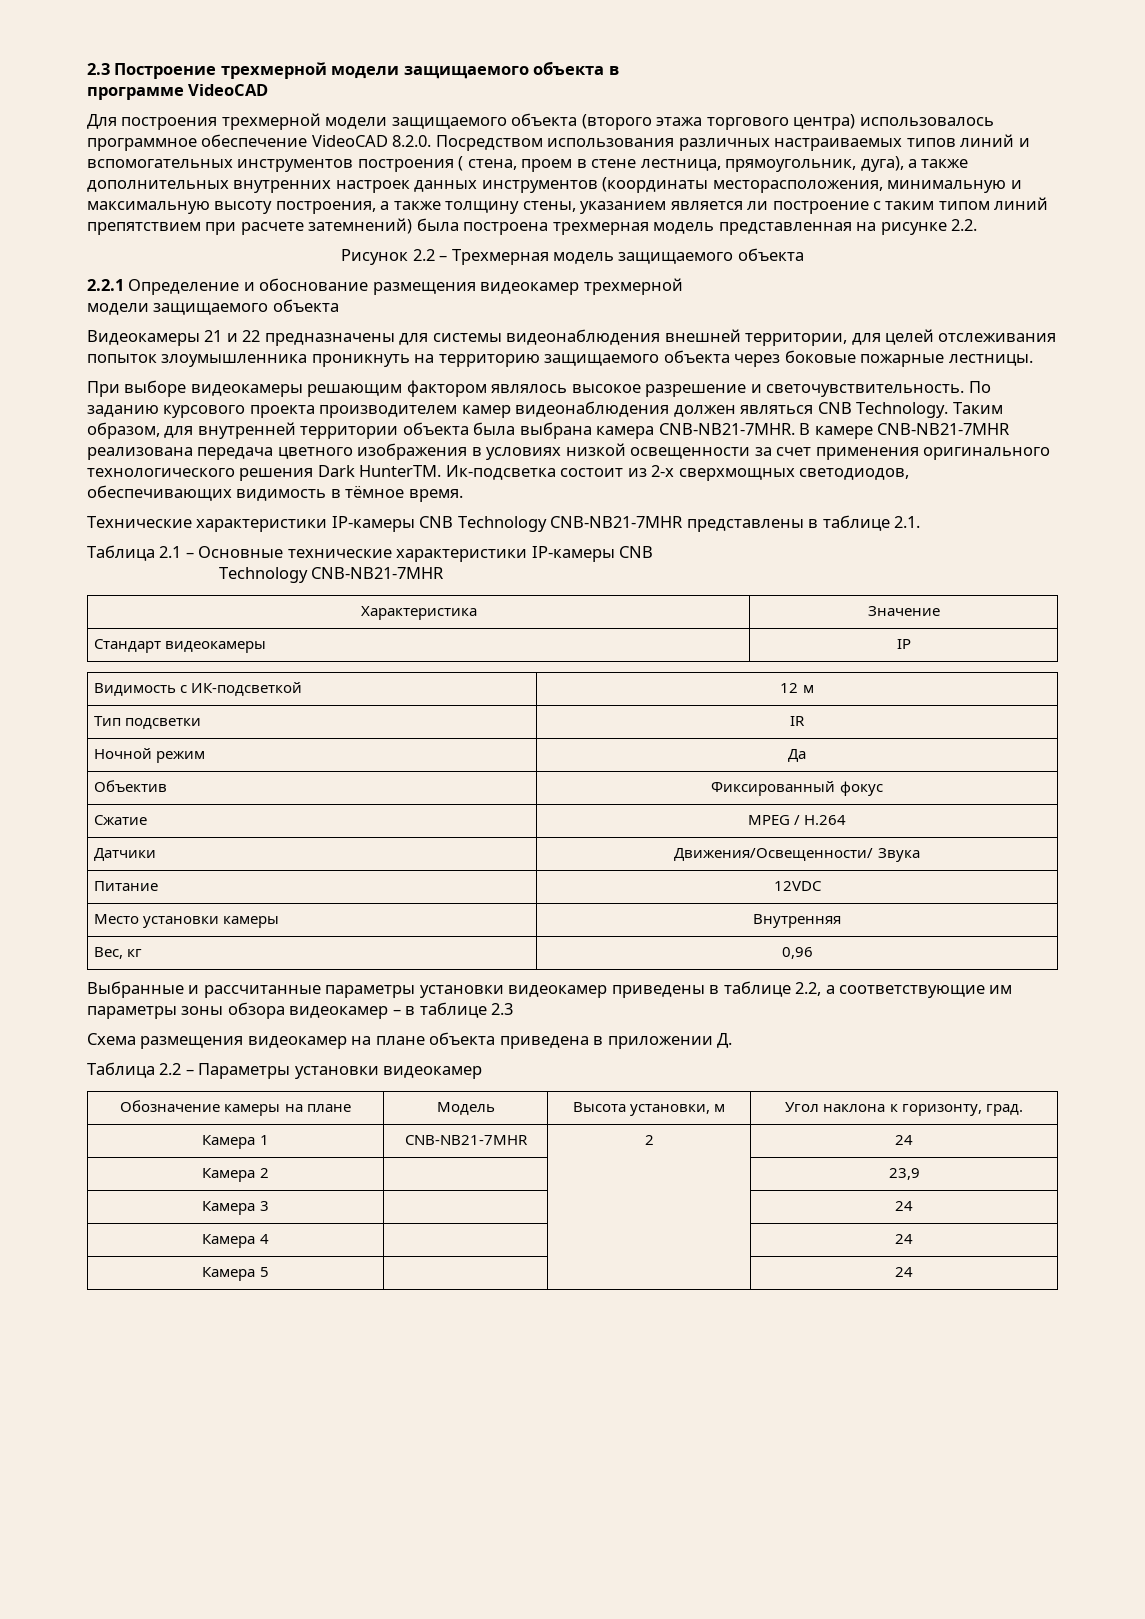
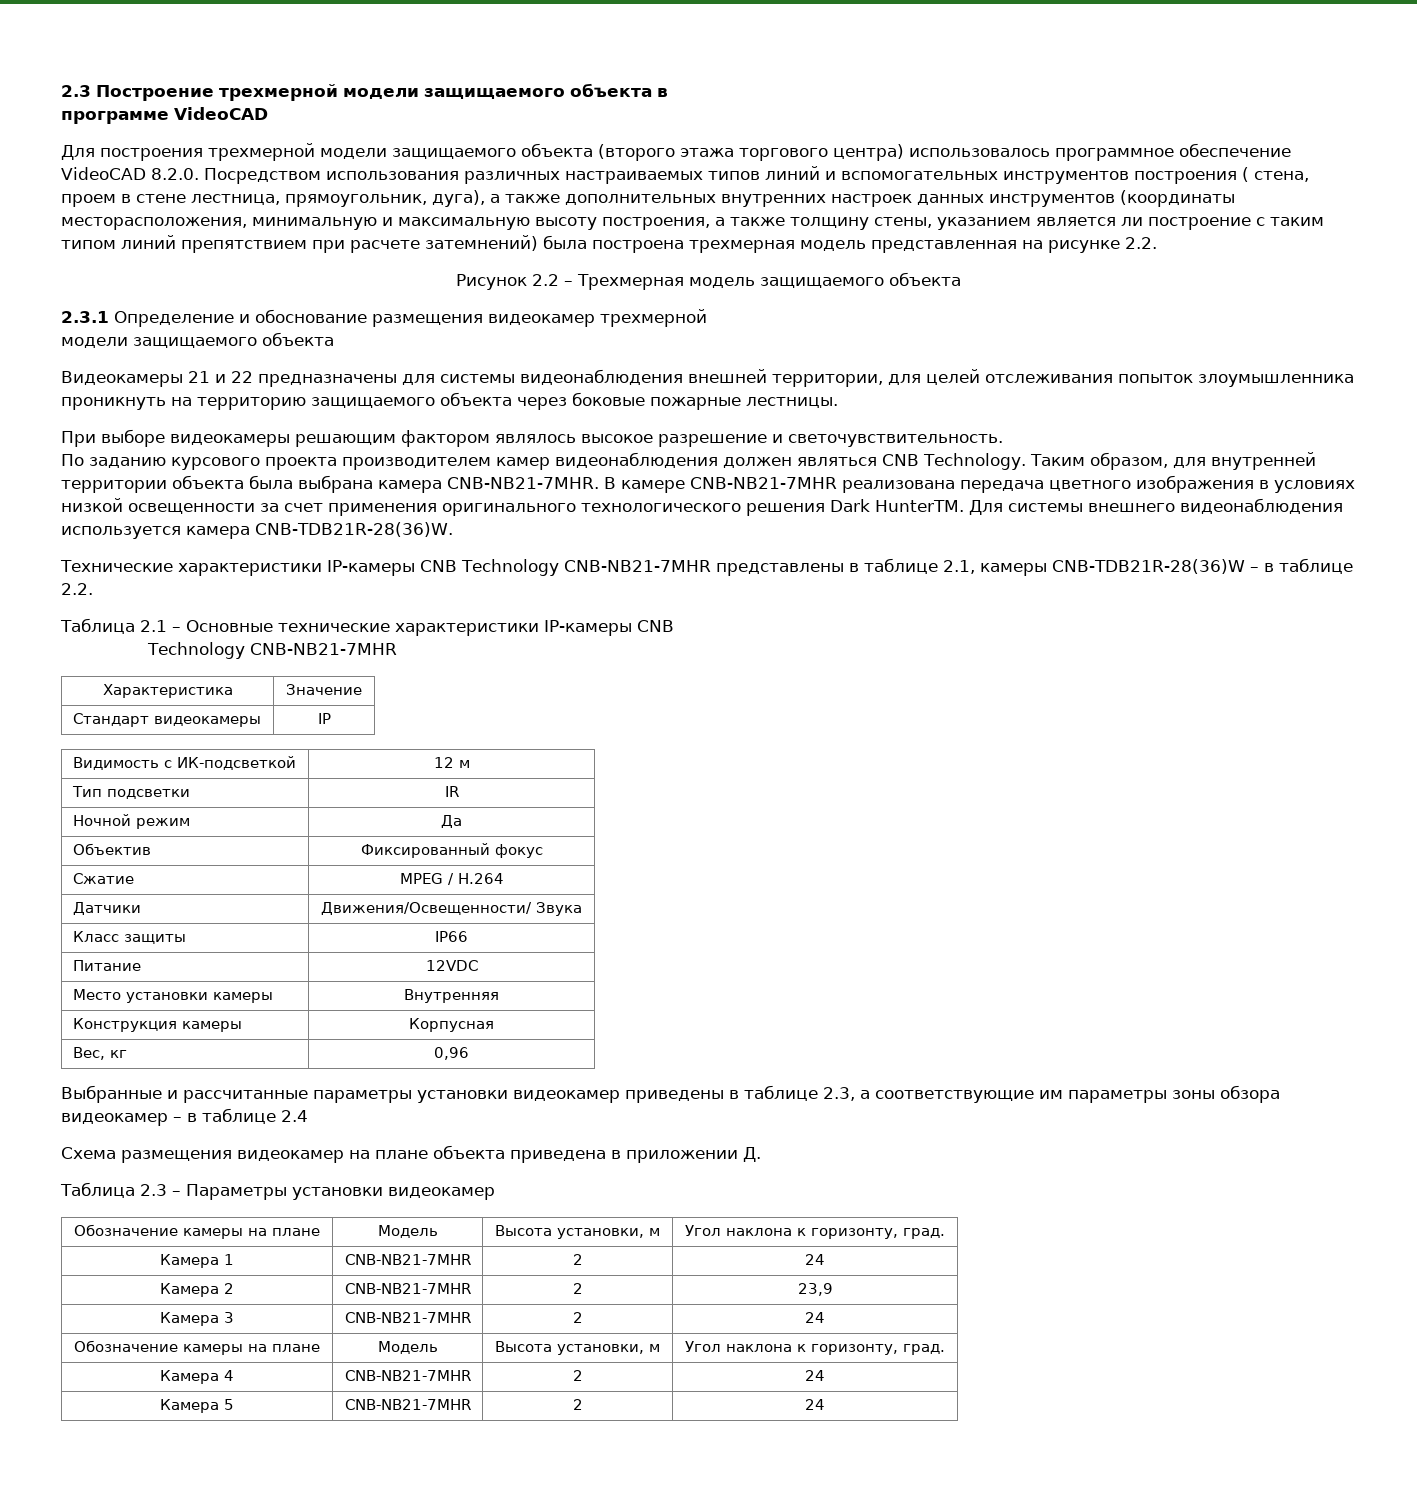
[87,279,124,291] 2.2.1 -> [61,311,109,323] 2.3.1
(965, 390) none -> (1003, 440) //
[445,465,910,481] [87,485,463,502] Ик-подсветка состоит из 2-х сверхмощных светодиодов, обеспечивающих видимость в тёмное время. -> [969,498,1343,515] [61,522,453,539] Для системы внешнего видеонаблюдения используется камера CNB-TDB21R-28(36)W.
[894,516,921,528] 2.1. -> [942,558,1353,576] [61,583,93,595] 2.1, камеры CNB-TDB21R-28(36)W – в таблице 2.2.
(920, 855) none -> [72,931,186,944] [434,931,468,942] // Класс защиты | IP66
(841, 921) none -> [72,1018,242,1032] [408,1018,494,1032] // Конструкция камеры | Корпусная
[795,982,822,996] 2.2, -> [823,1087,855,1101] 2.3,
[491,1003,514,1015] 2.3 -> [281,1110,308,1122] 2.4
[159,1063,182,1075] 2.2 -> [140,1184,167,1196] 2.3
(269, 1173) | -> [344,1283,471,1294] [572,1283,583,1294] CNB-NB21-7MHR | 2
[895,1201,913,1211] | | 24 -> [344,1312,471,1323] [572,1312,583,1323] [805,1312,825,1323] [74,1340,320,1355] [377,1341,438,1354] [495,1341,661,1355] [685,1341,945,1355] CNB-NB21-7MHR | 2 | 24 // Обозначение камеры на плане | Модель | Высота установки, м | Угол наклона к горизонту, град.
(269, 1239) | -> [344,1370,471,1381] [572,1370,583,1381] CNB-NB21-7MHR | 2
(269, 1272) | -> [344,1399,471,1410] [572,1399,583,1410] CNB-NB21-7MHR | 2

